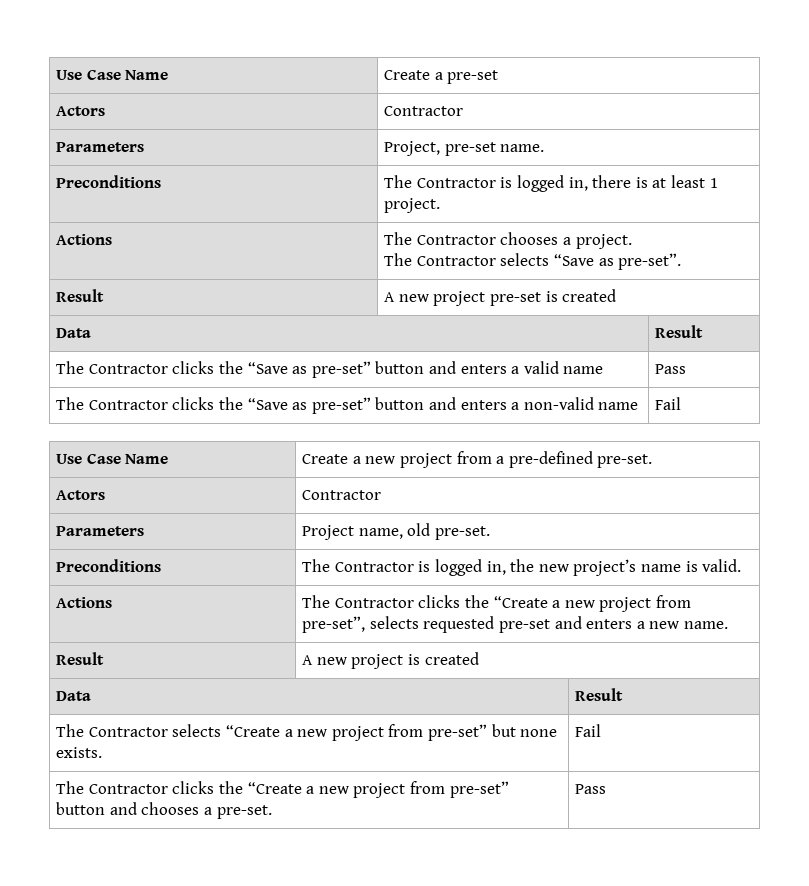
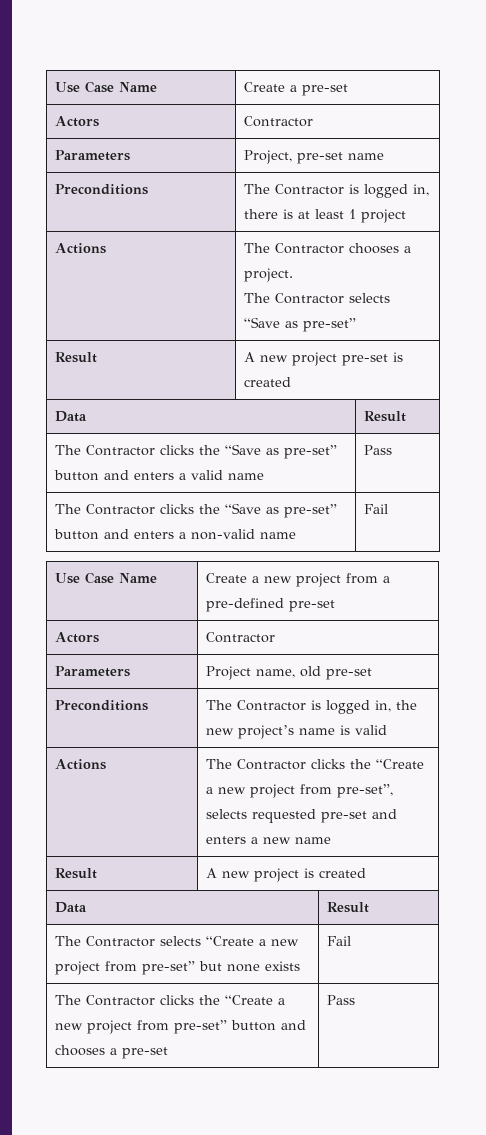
[500,144,545,152] name. -> [348,153,385,160] name
[384,198,441,213] project. -> [361,209,407,223] project
[618,253,682,270] pre-set”. -> [303,318,357,332] pre-set”
[597,454,653,468] pre-set. -> [289,600,336,612] pre-set
[434,526,490,540] pre-set. -> [326,668,373,680] pre-set
[702,559,742,572] valid. -> [355,725,388,735] valid
[683,621,728,629] name. -> [295,837,332,844] name
[56,747,103,758] exists. -> [265,961,301,971] exists
[216,805,272,819] pre-set. -> [122,1047,169,1059] pre-set

